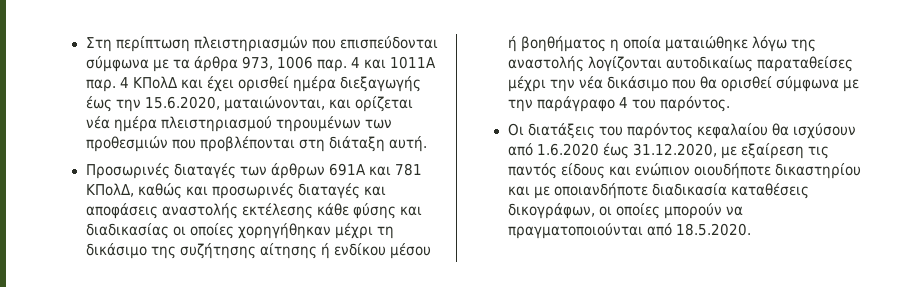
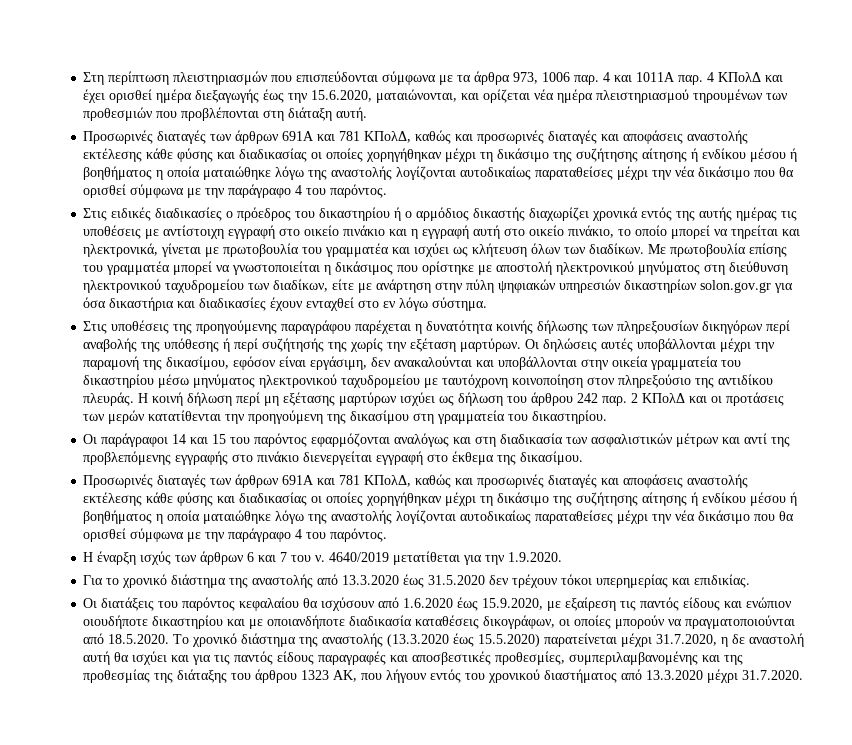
(730, 104) none -> [83,207,798,221] [83,225,801,239] [83,243,788,257] [83,261,789,275] [83,279,794,293] [83,297,488,311] [83,320,791,334] [83,338,775,352] [83,356,742,370] [83,374,774,388] [83,392,785,406] [83,410,608,424] [83,433,791,447] [83,451,584,465] [83,474,749,488] [83,492,798,506] [83,510,795,524] [83,528,388,542] [83,551,563,565] [83,574,751,588] // Στις ειδικές διαδικασίες ο πρόεδρος του δικαστηρίου ή ο αρμόδιος δικαστής διαχωρίζει χρονικά εντός της αυτής ημέρας τις υποθέσεις με αντίστοιχη εγγραφή στο οικείο πινάκιο και η εγγραφή αυτή στο οικείο πινάκιο, το οποίο μπορεί να τηρείται και ηλεκτρονικά, γίνεται με πρωτοβουλία του γραμματέα και ισχύει ως κλήτευση όλων των διαδίκων. Με πρωτοβουλία επίσης του γραμματέα μπορεί να γνωστοποιείται η δικάσιμος που ορίστηκε με αποστολή ηλεκτρονικού μηνύματος στη διεύθυνση ηλεκτρονικού ταχυδρομείου των διαδίκων, είτε με ανάρτηση στην πύλη ψηφιακών υπηρεσιών δικαστηρίων solon.gov.gr για όσα δικαστήρια και διαδικασίες έχουν ενταχθεί στο εν λόγω σύστημα. // Στις υποθέσεις της προηγούμενης παραγράφου παρέχεται η δυνατότητα κοινής δήλωσης των πληρεξουσίων δικηγόρων περί αναβολής της υπόθεσης ή περί συζήτησής της χωρίς την εξέταση μαρτύρων. Οι δηλώσεις αυτές υποβάλλονται μέχρι την παραμονή της δικασίμου, εφόσον είναι εργάσιμη, δεν ανακαλούνται και υποβάλλονται στην οικεία γραμματεία του δικαστηρίου μέσω μηνύματος ηλεκτρονικού ταχυδρομείου με ταυτόχρονη κοινοποίηση στον πληρεξούσιο της αντιδίκου πλευράς. Η κοινή δήλωση περί μη εξέτασης μαρτύρων ισχύει ως δήλωση του άρθρου 242 παρ. 2 ΚΠολΔ και οι προτάσεις των μερών κατατίθενται την προηγούμενη της δικασίμου στη γραμματεία του δικαστηρίου. // Οι παράγραφοι 14 και 15 του παρόντος εφαρμόζονται αναλόγως και στη διαδικασία των ασφαλιστικών μέτρων και αντί της προβλεπόμενης εγγραφής στο πινάκιο διενεργείται εγγραφή στο έκθεμα της δικασίμου. // Προσωρινές διαταγές των άρθρων 691Α και 781 ΚΠολΔ, καθώς και προσωρινές διαταγές και αποφάσεις αναστολής εκτέλεσης κάθε φύσης και διαδικασίας οι οποίες χορηγήθηκαν μέχρι τη δικάσιμο της συζήτησης αίτησης ή ενδίκου μέσου ή βοηθήματος η οποία ματαιώθηκε λόγω της αναστολής λογίζονται αυτοδικαίως παραταθείσες μέχρι την νέα δικάσιμο που θα ορισθεί σύμφωνα με την παράγραφο 4 του παρόντος. // Η έναρξη ισχύς των άρθρων 6 και 7 του ν. 4640/2019 μετατίθεται για την 1.9.2020. // Για το χρονικό διάστημα της αναστολής από 13.3.2020 έως 31.5.2020 δεν τρέχουν τόκοι υπερημερίας και επιδικίας.
[632,143,717,157] 31.12.2020, -> [482,598,544,610] 15.9.2020,
(751, 229) none -> [173,633,805,647] [83,651,744,665] [83,669,804,683] Το χρονικό διάστημα της αναστολής (13.3.2020 έως 15.5.2020) παρατείνεται μέχρι 31.7.2020, η δε αναστολή αυτή θα ισχύει και για τις παντός είδους παραγραφές και αποσβεστικές προθεσμίες, συμπεριλαμβανομένης και της προθεσμίας της διάταξης του άρθρου 1323 ΑΚ, που λήγουν εντός του χρονικού διαστήματος από 13.3.2020 μέχρι 31.7.2020.

